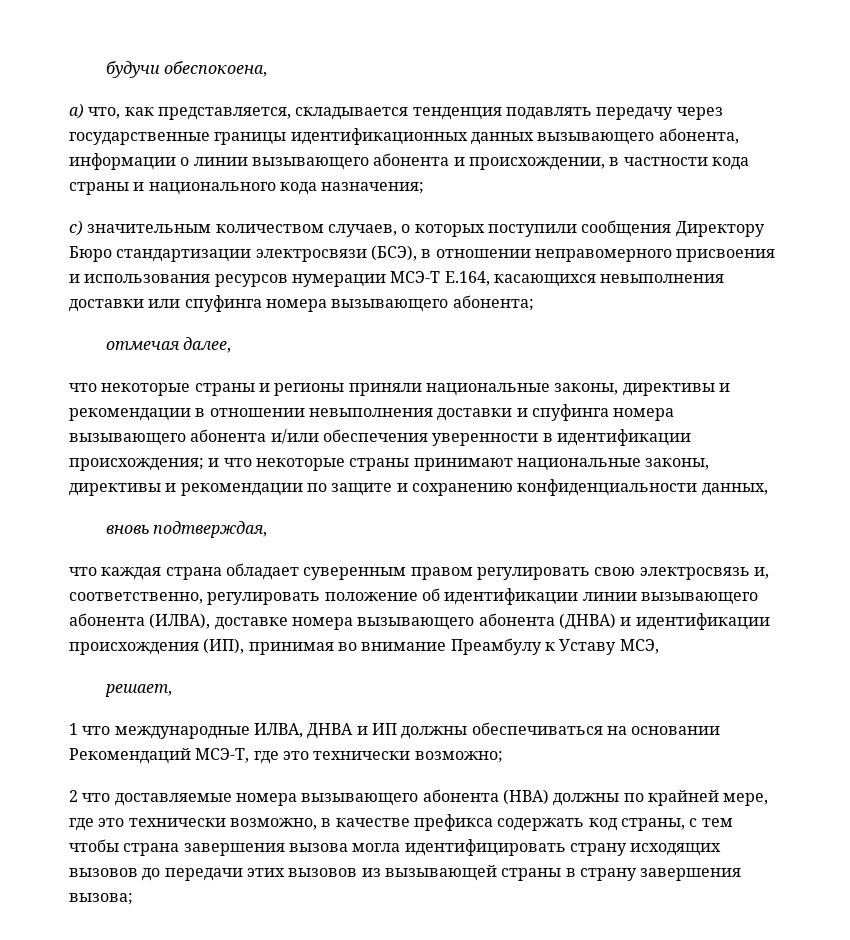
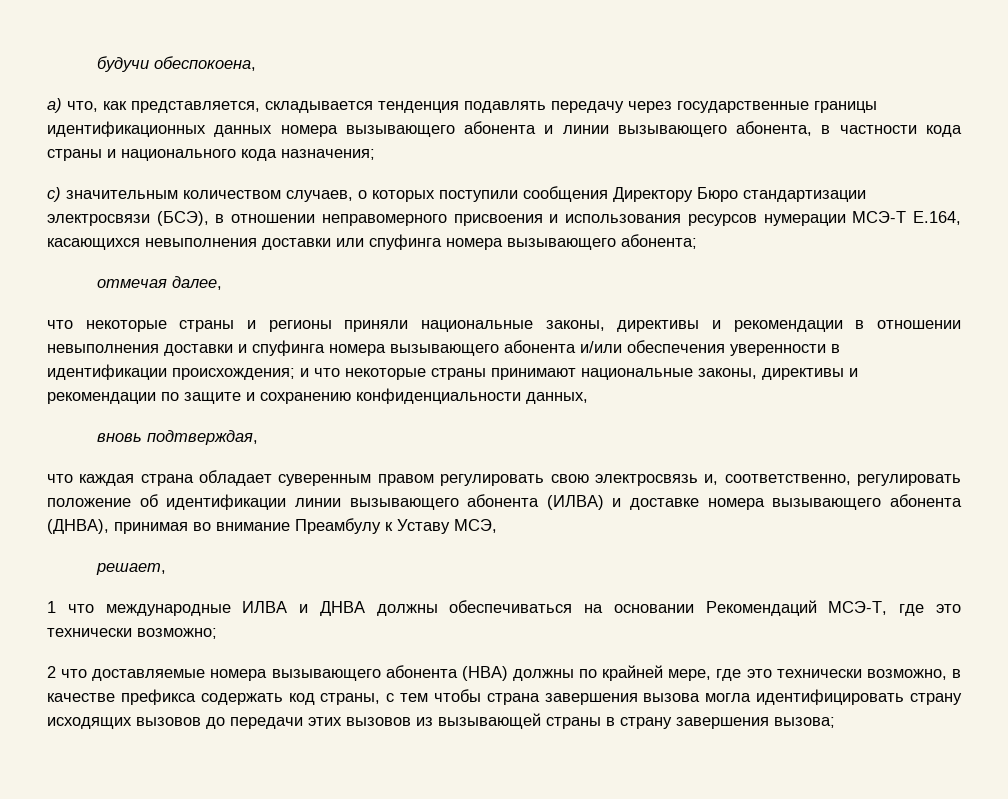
[537,128,739,145] [69,153,605,170] вызывающего абонента, информации о линии вызывающего абонента и происхождении, -> [280,121,813,137] номера вызывающего абонента и линии вызывающего абонента,
[149,613,211,629] (ИЛВА), -> [546,495,622,510] (ИЛВА) и
[558,613,770,630] [69,638,245,655] (ДНВА) и идентификации происхождения (ИП), -> [47,519,109,534] (ДНВА),
[253,723,397,739] ИЛВА, ДНВА и ИП -> [242,601,365,616] ИЛВА и ДНВА

